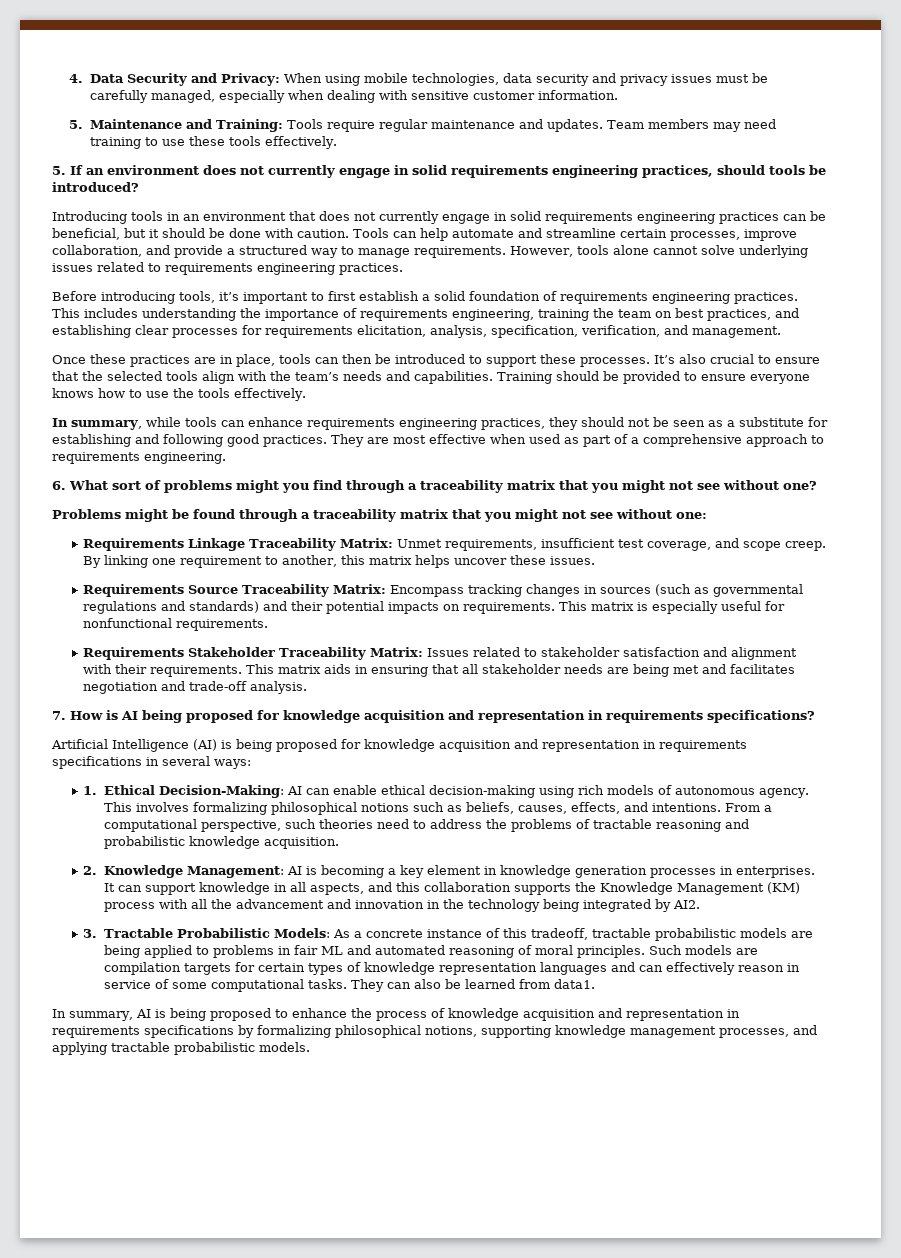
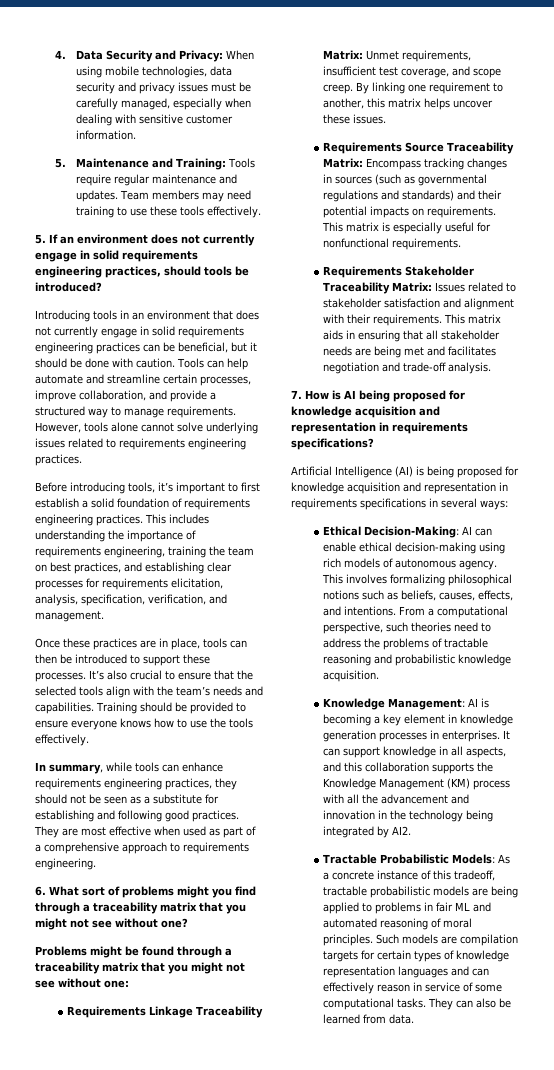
[83,786,98,795] 1. -> (508, 505) none
[83,866,98,875] 2. -> (380, 676) none
[83,929,98,938] 3. -> (412, 830) none
[553,979,595,989] [52,1008,740,1021] [52,1025,817,1038] [52,1042,310,1055] data1. // In summary, AI is being proposed to enhance the process of knowledge acquisition and representation in requirements specifications by formalizing philosophical notions, supporting knowledge management processes, and applying tractable probabilistic models. -> [389,1014,415,1024] data.

